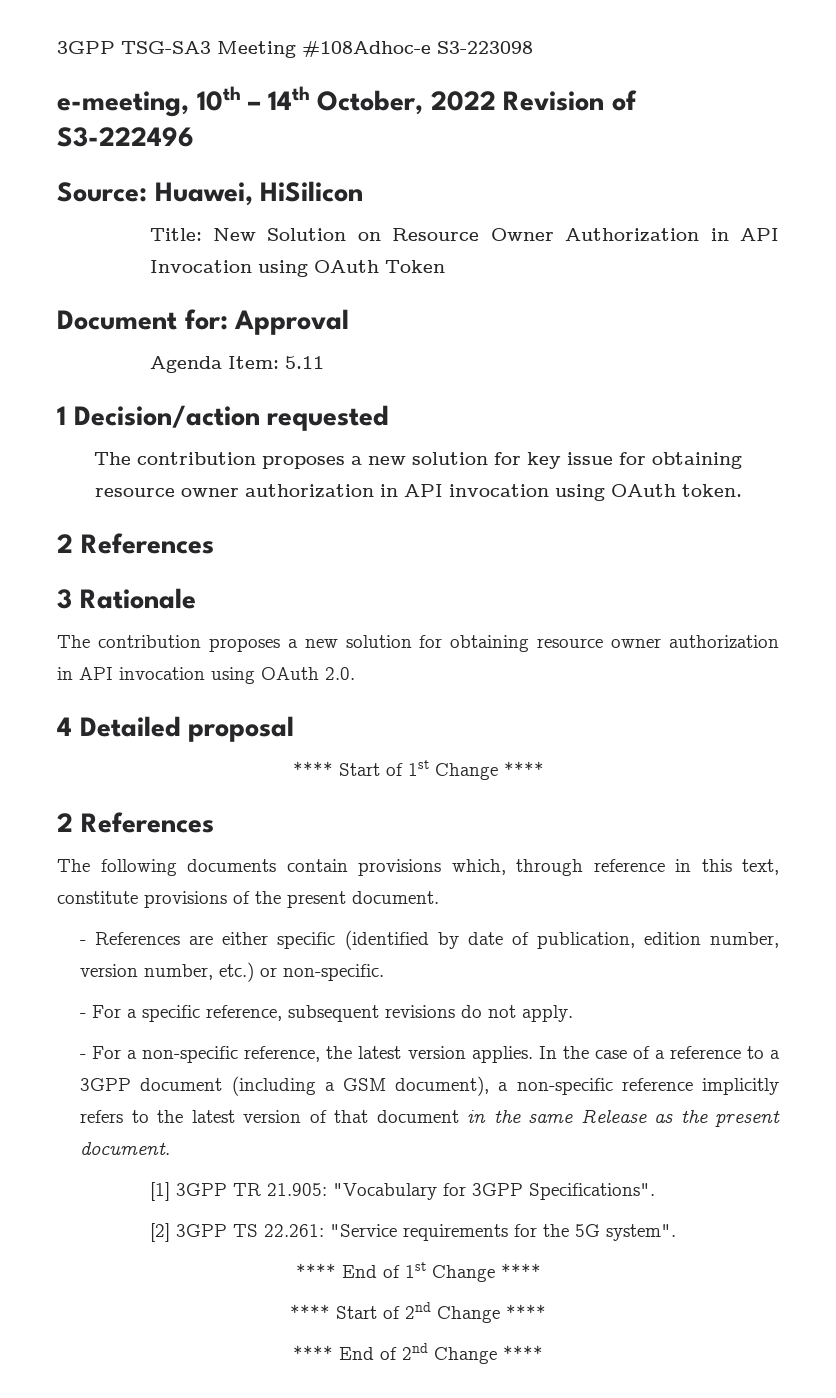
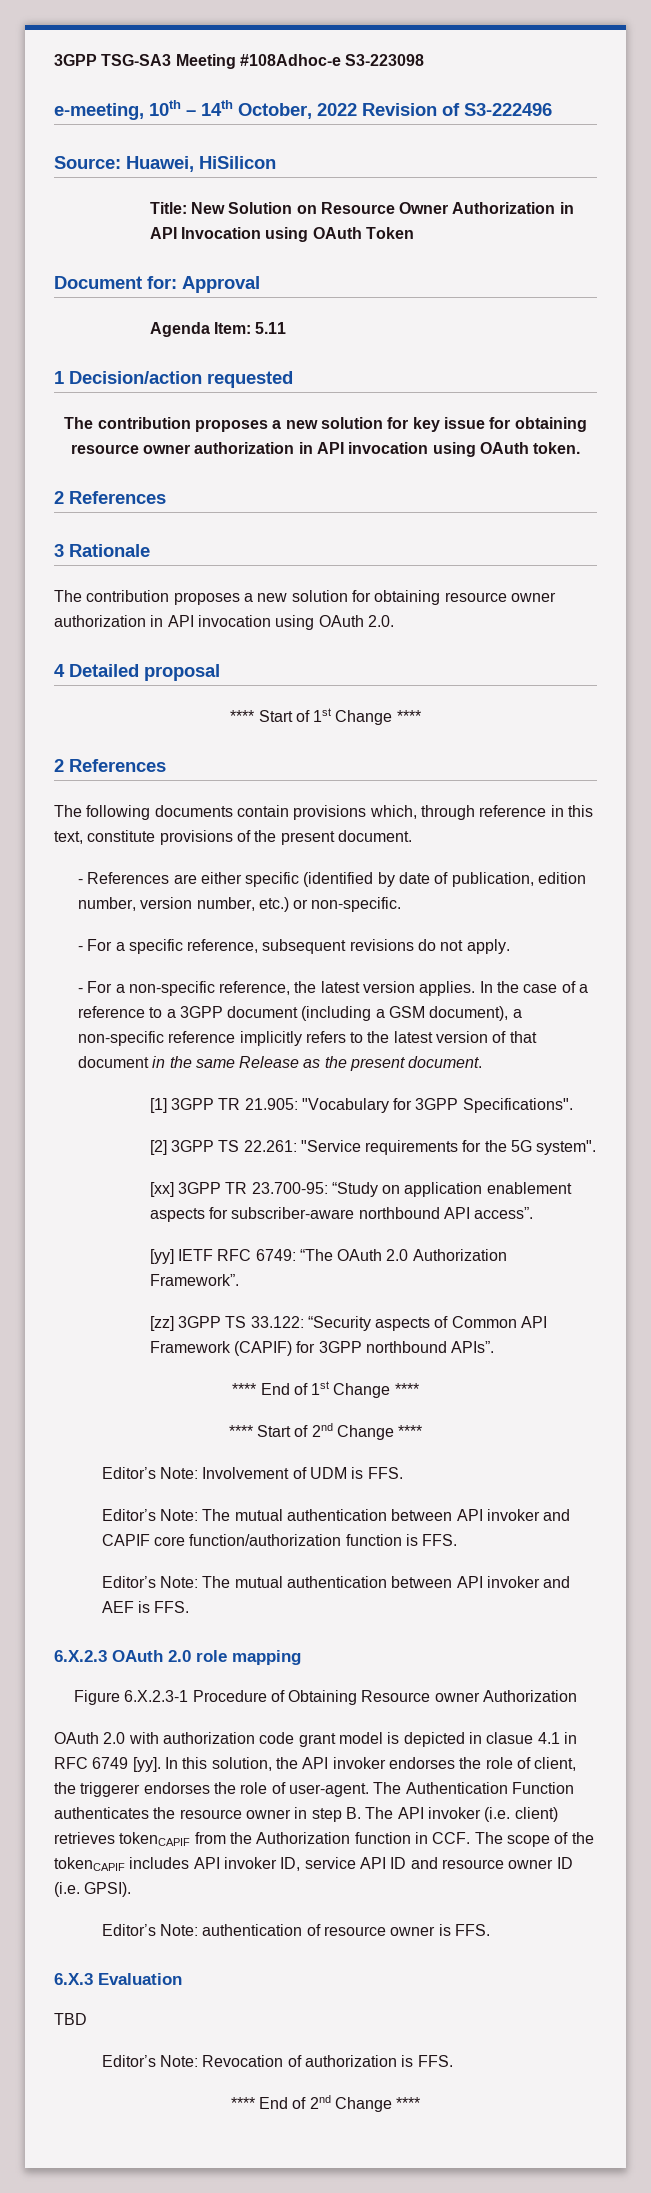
(676, 1232) none -> [149,1182,572,1197] [149,1207,534,1222] [149,1249,507,1264] [149,1274,239,1286] [149,1316,548,1331] [149,1341,495,1356] // [xx] 3GPP TR 23.700-95: “Study on application enablement aspects for subscriber-aware northbound API access”. // [yy] IETF RFC 6749: “The OAuth 2.0 Authorization Framework”. // [zz] 3GPP TS 33.122: “Security aspects of Common API Framework (CAPIF) for 3GPP northbound APIs”.
(546, 1311) none -> [101,1467,403,1479] [101,1509,571,1521] [101,1534,458,1546] [101,1576,571,1588] [101,1601,190,1613] [54,1650,301,1665] [73,1690,578,1705] [54,1732,577,1747] [54,1757,577,1772] [54,1782,574,1797] [54,1807,558,1822] [54,1832,594,1847] [54,1857,573,1871] [54,1882,132,1897] [101,1924,491,1936] [54,1973,182,1985] [54,2013,87,2025] [101,2055,453,2067] // Editor’s Note: Involvement of UDM is FFS. // Editor’s Note: The mutual authentication between API invoker and CAPIF core function/authorization function is FFS. // Editor’s Note: The mutual authentication between API invoker and AEF is FFS. // 6.X.2.3 OAuth 2.0 role mapping // Figure 6.X.2.3-1 Procedure of Obtaining Resource owner Authorization // OAuth 2.0 with authorization code grant model is depicted in clasue 4.1 in RFC 6749 [yy]. In this solution, the API invoker endorses the role of client, the triggerer endorses the role of user-agent. The Authentication Function authenticates the resource owner in step B. The API invoker (i.e. client) retrieves tokenCAPIF from the Authorization function in CCF. The scope of the tokenCAPIF includes API invoker ID, service API ID and resource owner ID (i.e. GPSI). // Editor’s Note: authentication of resource owner is FFS. // 6.X.3 Evaluation // TBD // Editor’s Note: Revocation of authorization is FFS.

